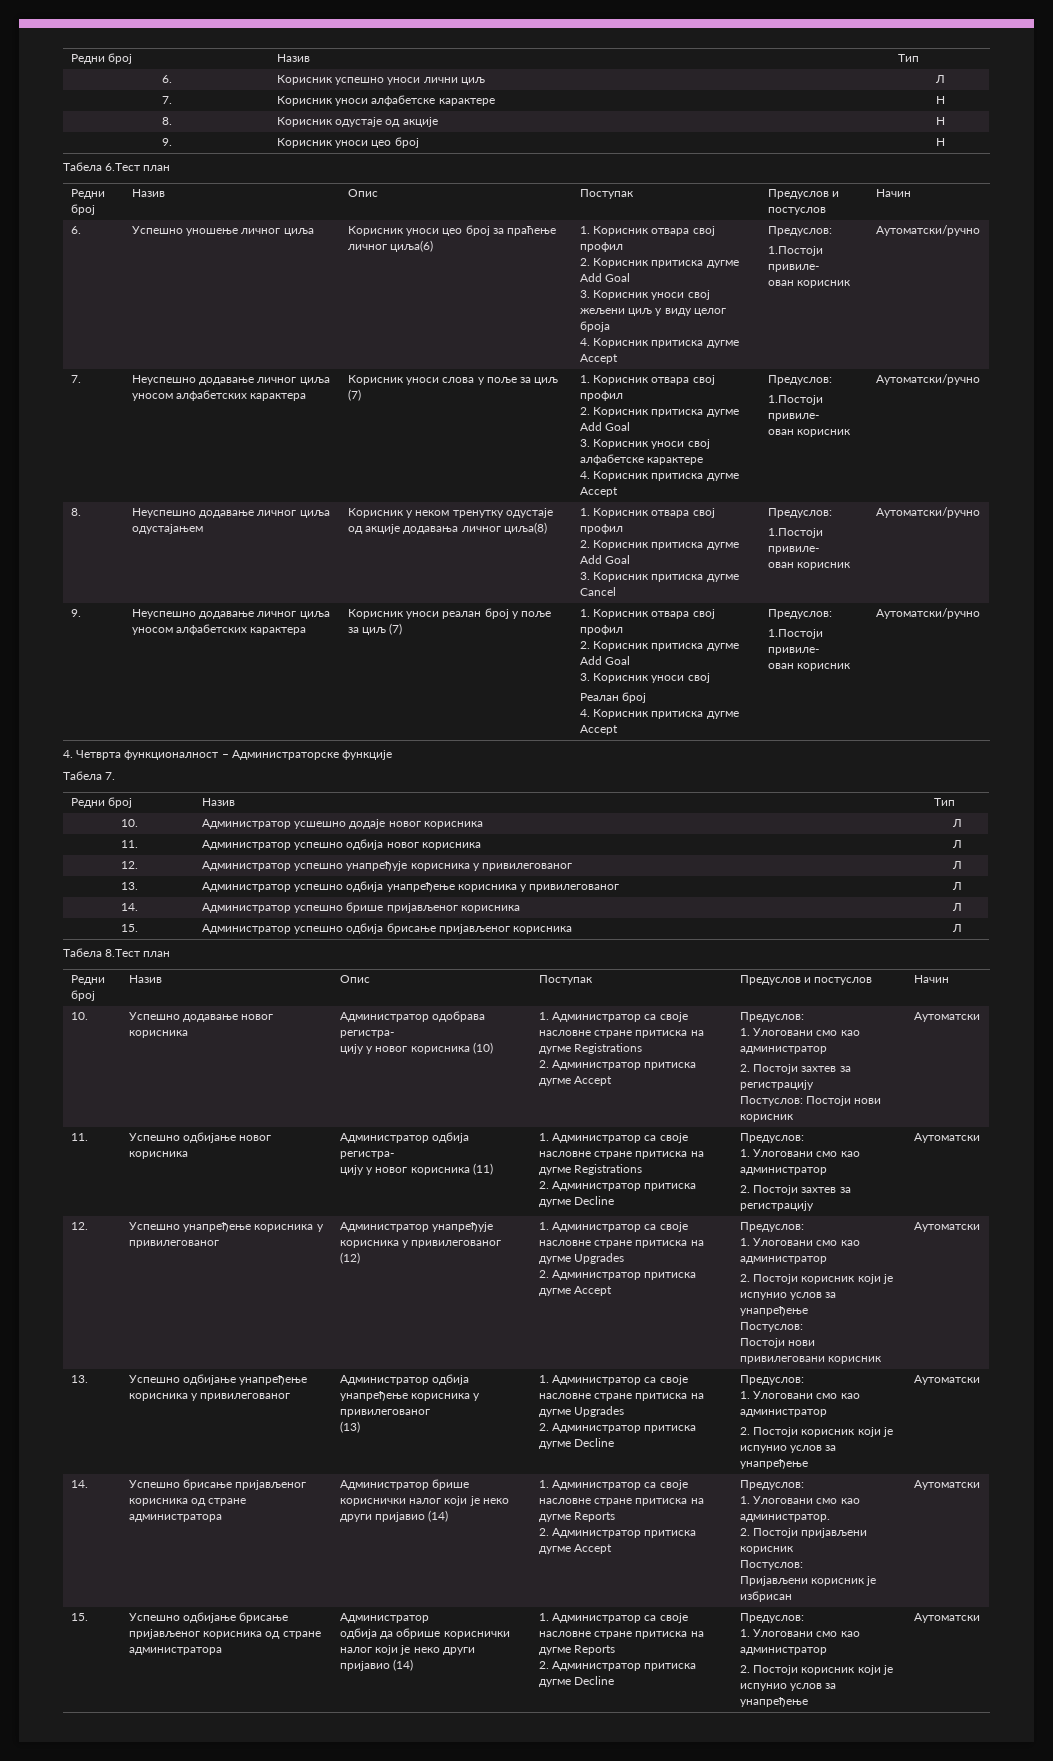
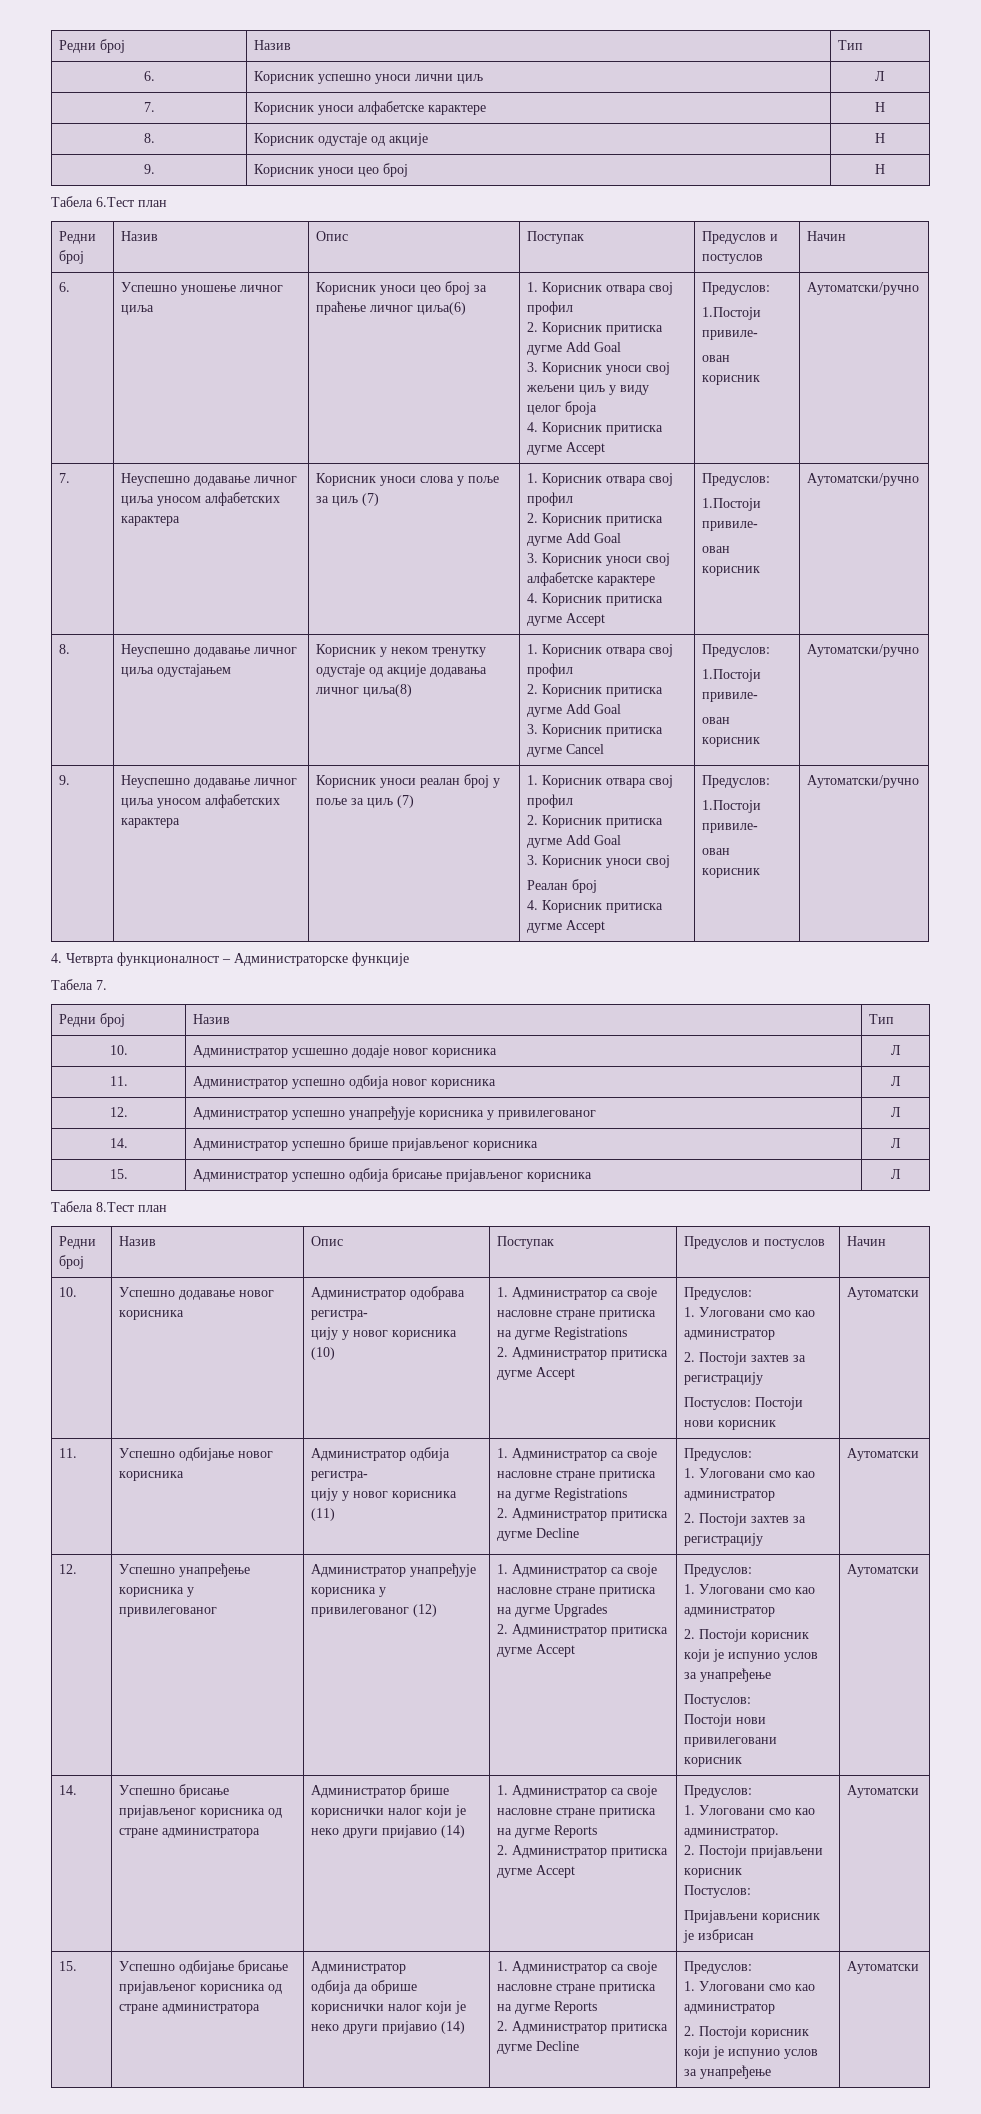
[120,882,138,890] [201,881,620,892] [952,882,962,890] // 13. | Администратор успешно одбија унапређење корисника у привилегованог | Л -> (901, 1112) none
[70,1375,88,1383] [128,1374,308,1385] [128,1393,291,1401] [339,1374,470,1385] [339,1391,481,1401] [339,1409,430,1417] [339,1421,360,1433] [538,1375,688,1385] [538,1393,704,1401] [538,1406,625,1417] [538,1423,697,1433] [538,1438,615,1449] [739,1375,804,1385] [739,1391,860,1399] [739,1409,827,1417] [739,1427,893,1437] [739,1445,837,1453] [739,1459,808,1469] [913,1375,980,1385] // 13. | Успешно одбијање унапређење корисника у привилегованог | Администратор одбија унапређење корисника у привилегованог // (13) | 1. Администратор са своје насловне стране притиска на дугме Upgrades // 2. Администратор притиска дугме Decline | Предуслов: // 1. Улоговани смо као администратор // 2. Постоји корисник који је испунио услов за унапређење | Аутоматски -> (920, 1570) none

